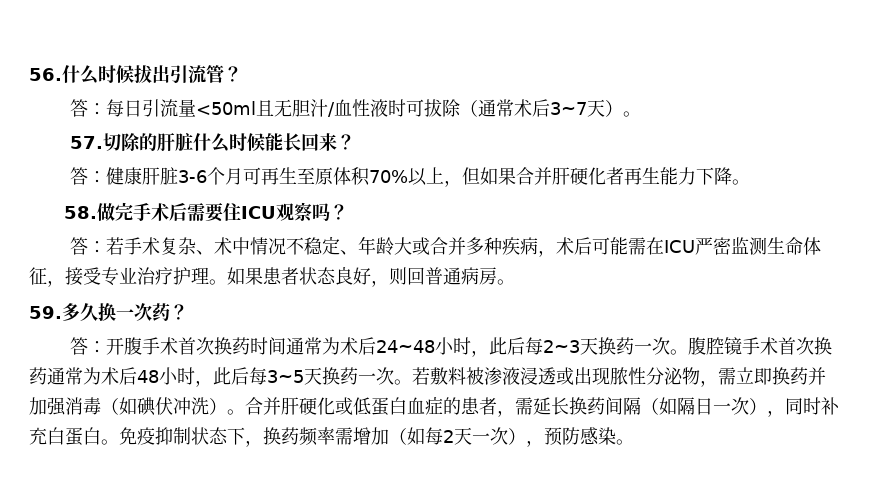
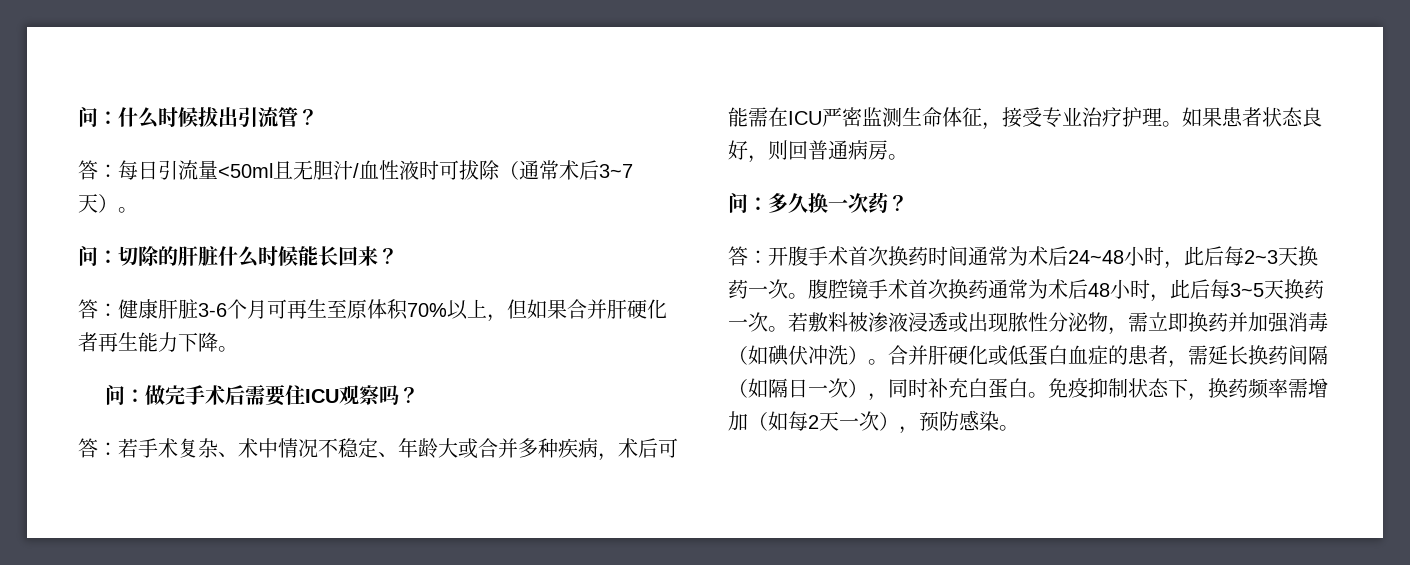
[29,68,62,81] 56. -> [78,107,118,127] 问：
[69,136,103,149] 57. -> [78,246,118,266] 问：
[63,206,97,219] 58. -> [105,385,146,405] 问：
[29,306,62,319] 59. -> [728,193,768,213] 问：

